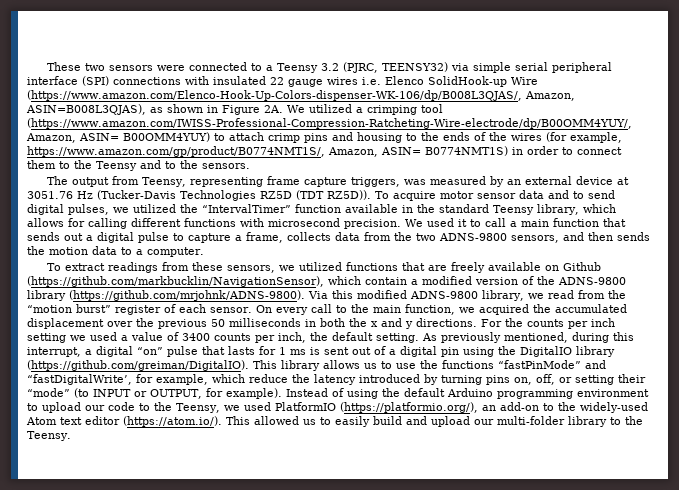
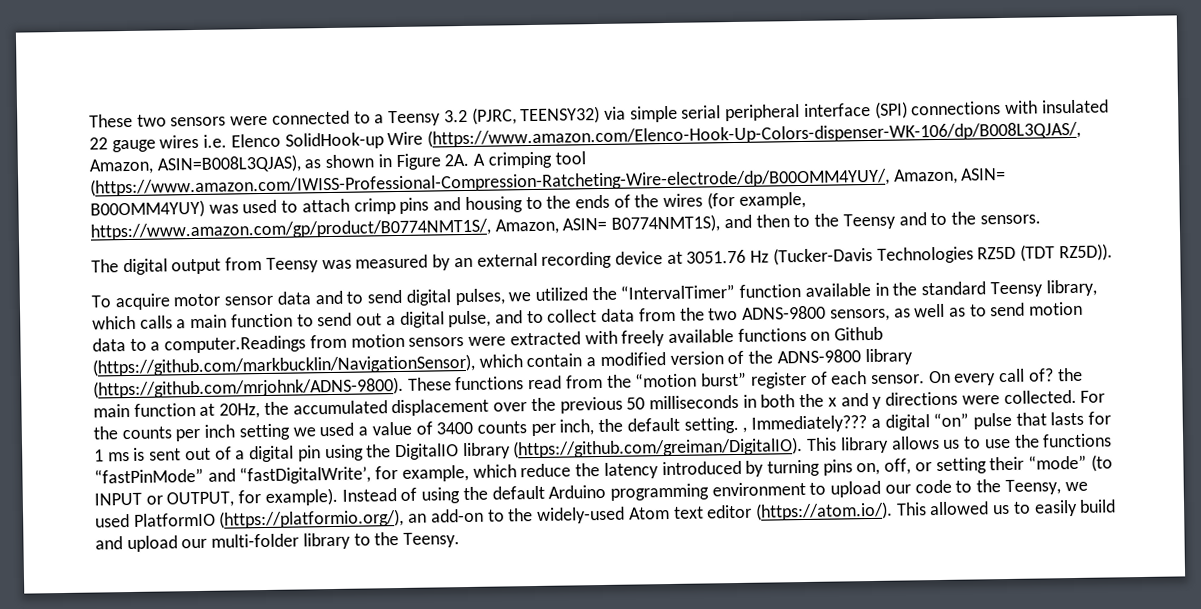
[287,104,363,113] We utilized a -> [473,153,486,166] A
(210, 137) none -> [208,199,278,214] was used
[424,146,622,156] [27,160,56,169] B0774NMT1S) in order to connect them -> [611,214,790,233] B0774NMT1S), and then
(69, 180) none -> [122,258,168,276] digital
[142,176,401,187] Teensy, representing frame capture triggers, -> [265,257,319,273] Teensy
(573, 180) none -> [541,251,613,269] recording
(371, 195) none -> (1113, 252) //
[27,218,506,229] allows for calling different functions with microsecond precision. We used it to call -> [139,315,173,329] calls
[603,218,626,227] [27,232,60,241] that sends -> [296,312,353,327] to send
[138,232,331,243] pulse to capture a frame, collects -> [448,309,598,328] pulse, and to collect
[563,232,650,241] [27,246,204,257] [47,262,448,273] and then sends the motion data to a computer. // To extract readings from these sensors, we utilized functions that are -> [893,301,1084,318] [92,330,618,354] as well as to send motion data to a computer.Readings from motion sensors were extracted with
(542, 266) none -> [737,327,807,342] functions
[308,290,544,301] Via this modified ADNS-9800 library, we -> [407,376,525,391] These functions
[335,305,347,313] to -> [1027,368,1054,382] of?
[404,304,529,315] function, we acquired -> [133,403,261,419] function at 20Hz,
[416,318,477,327] directions. -> [885,389,1077,406] directions were collected.
[422,332,634,343] [27,347,81,357] As previously mentioned, during this interrupt, -> [742,415,868,433] , Immediately???

